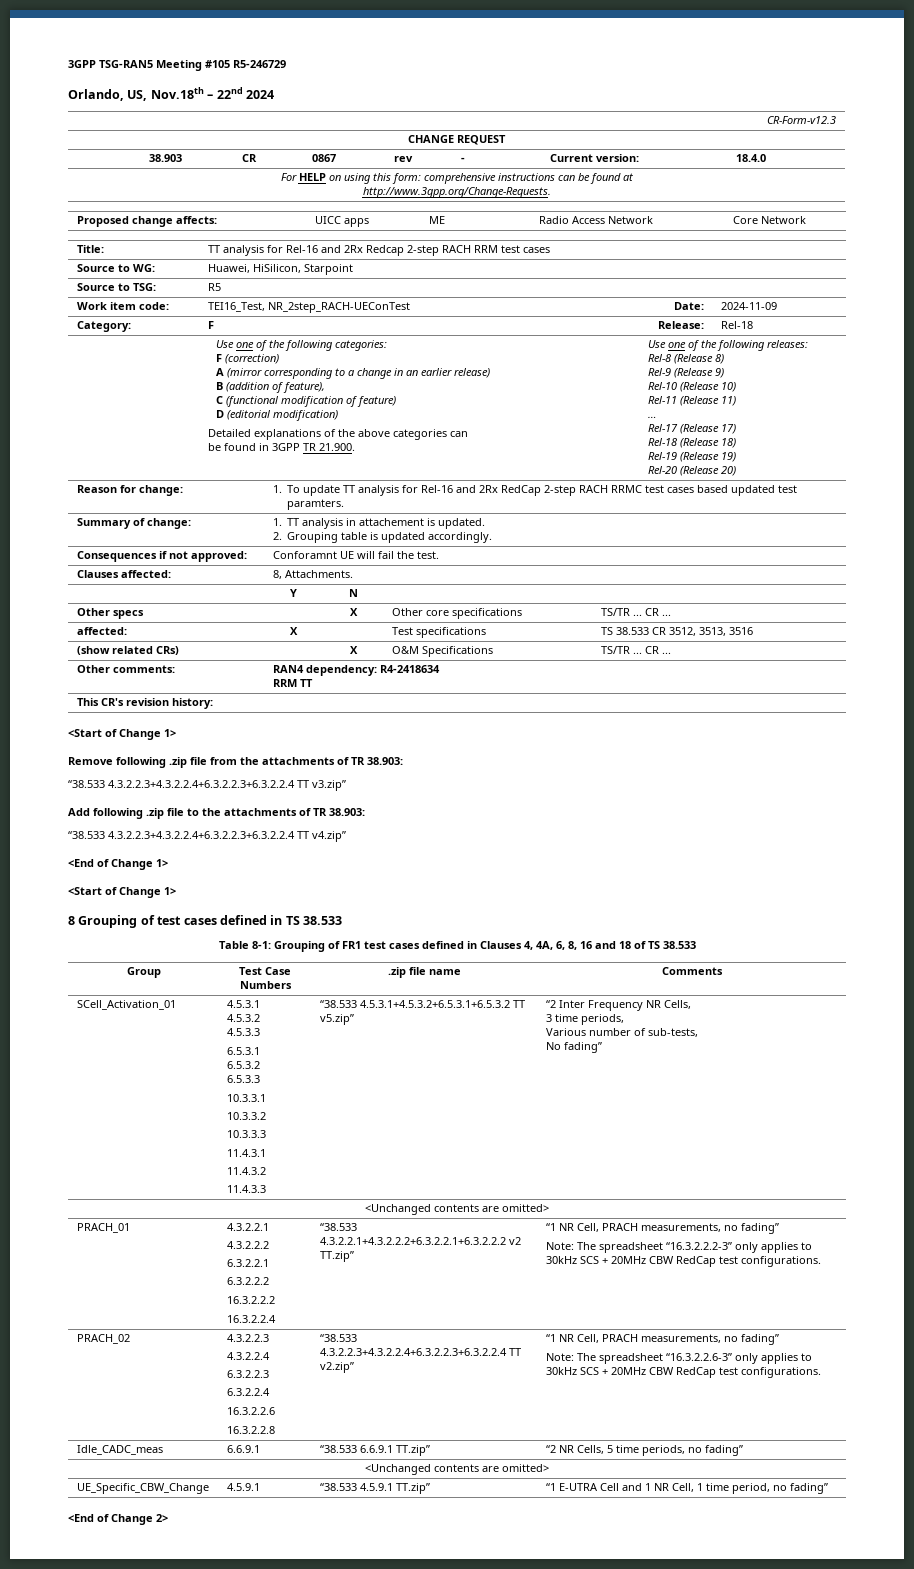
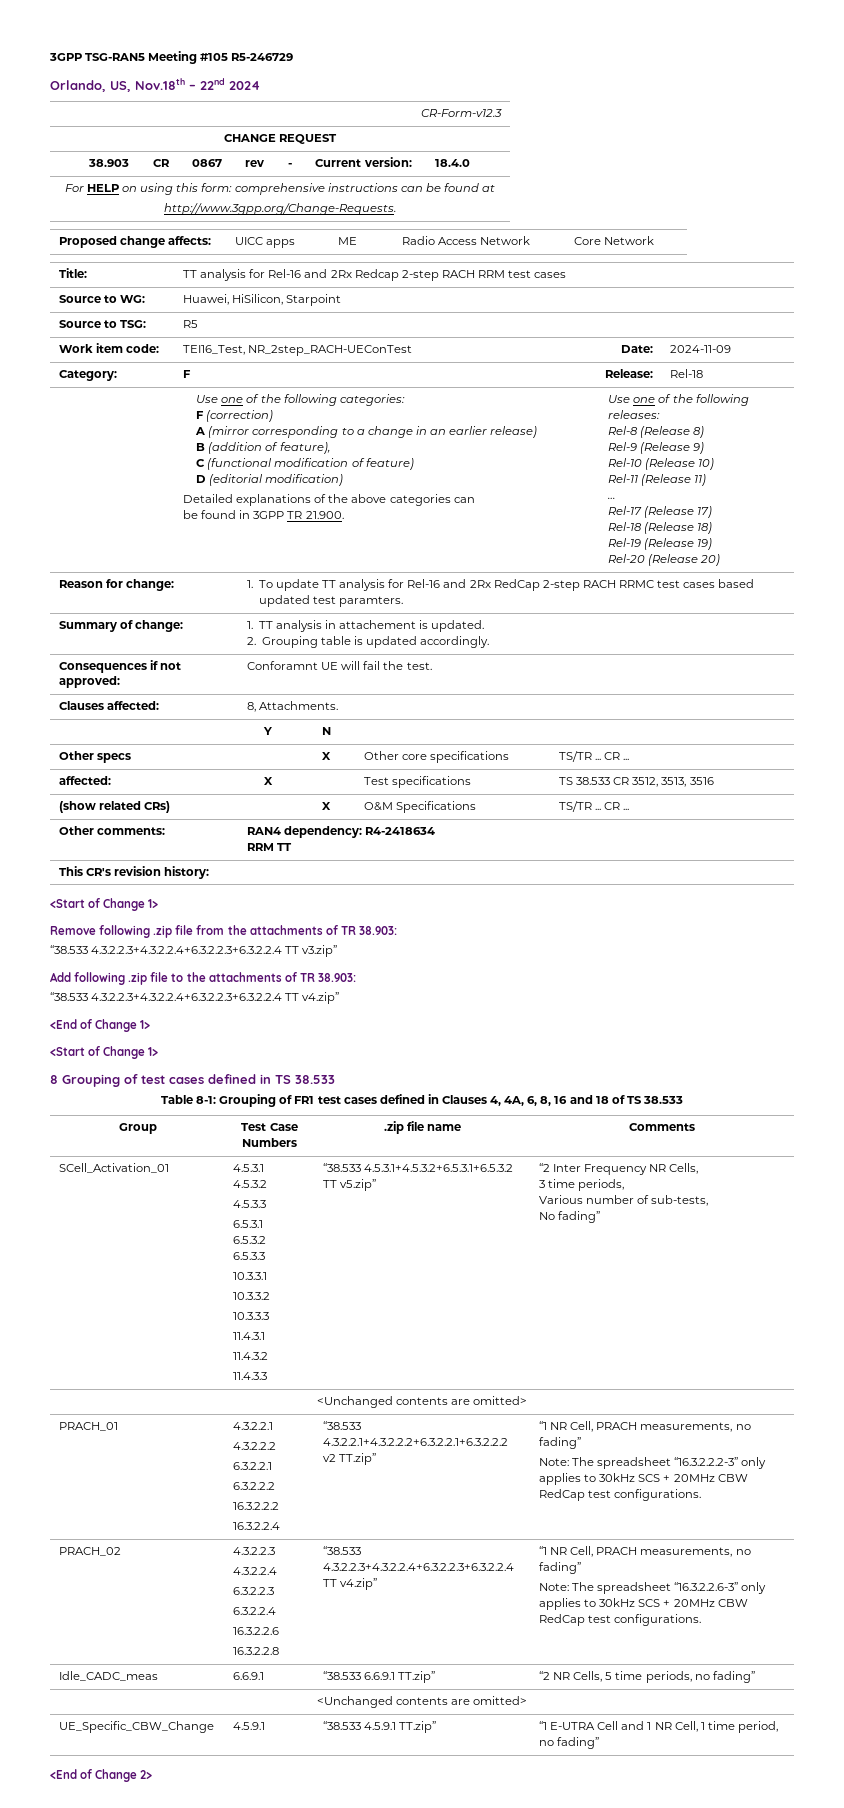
[319,1362,354,1373] v2.zip” -> [340,1578,378,1590] v4.zip”

